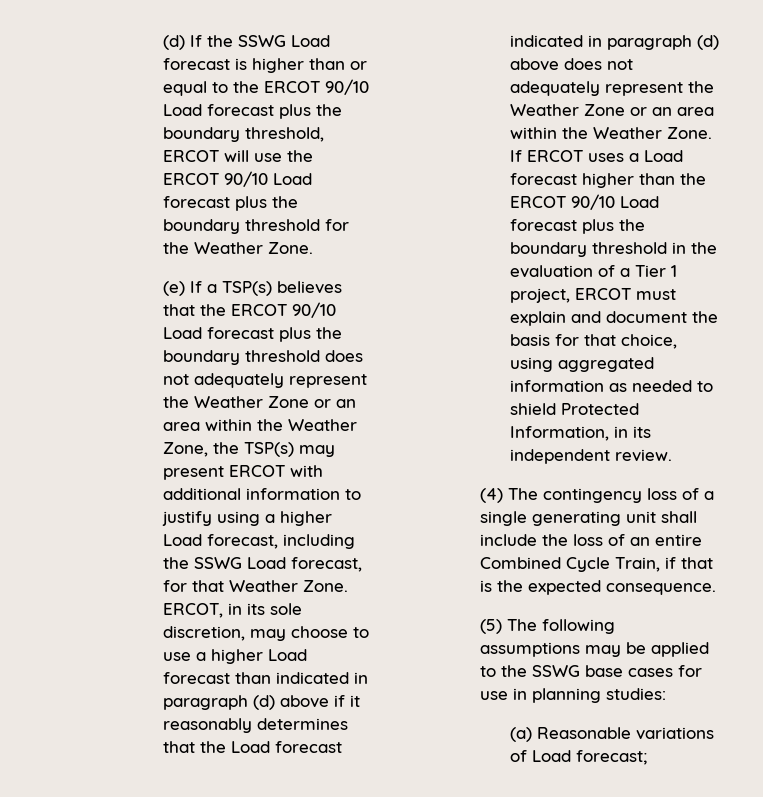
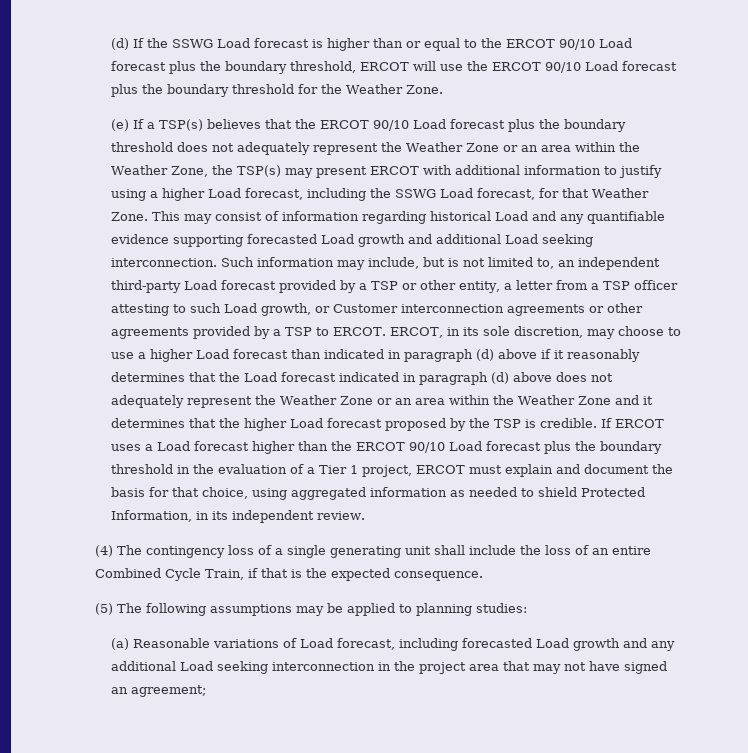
(348, 586) none -> [152,211,666,224] [111,234,594,247] [111,257,661,270] [111,280,679,293] [111,303,644,316] [111,326,387,339] This may consist of information regarding historical Load and any quantifiable evidence supporting forecasted Load growth and additional Load seeking interconnection. Such information may include, but is not limited to, an independent third-party Load forecast provided by a TSP or other entity, a letter from a TSP officer attesting to such Load growth, or Customer interconnection agreements or other agreements provided by a TSP to ERCOT.
[666,127,712,139] Zone. -> [578,395,654,405] [111,418,598,431] Zone and it determines that the higher Load forecast proposed by the TSP is credible.
[501,665,703,677] [480,688,528,700] the SSWG base cases for use in -> (413, 608) none
[575,750,647,765] forecast; -> [337,638,676,651] [111,661,668,674] [111,685,207,697] forecast, including forecasted Load growth and any additional Load seeking interconnection in the project area that may not have signed an agreement;

